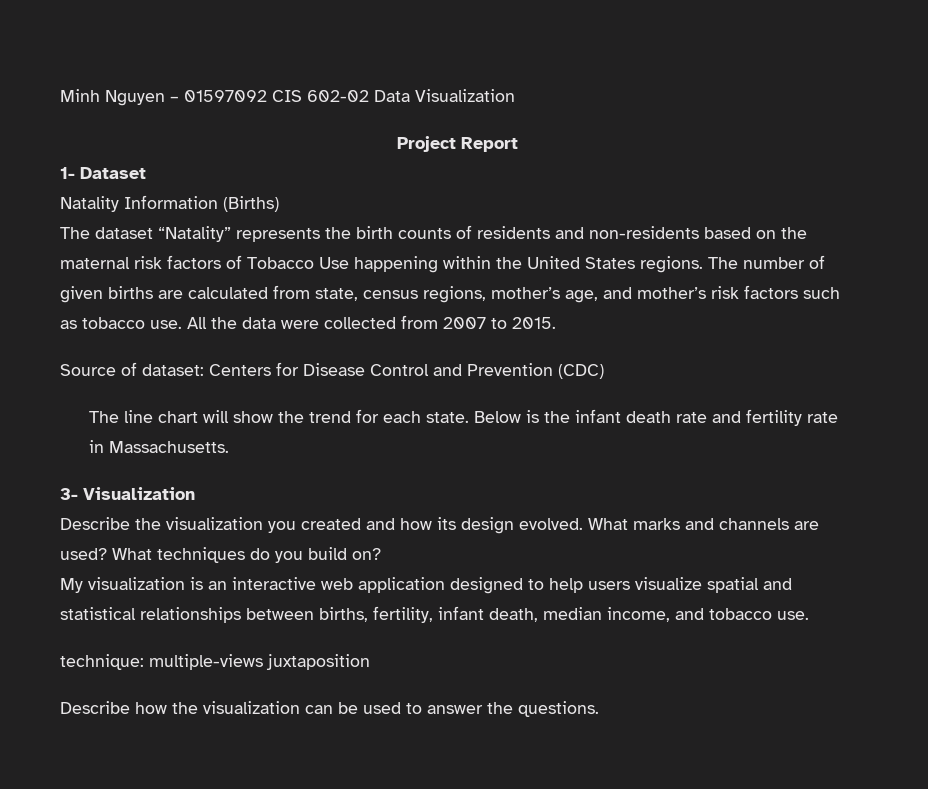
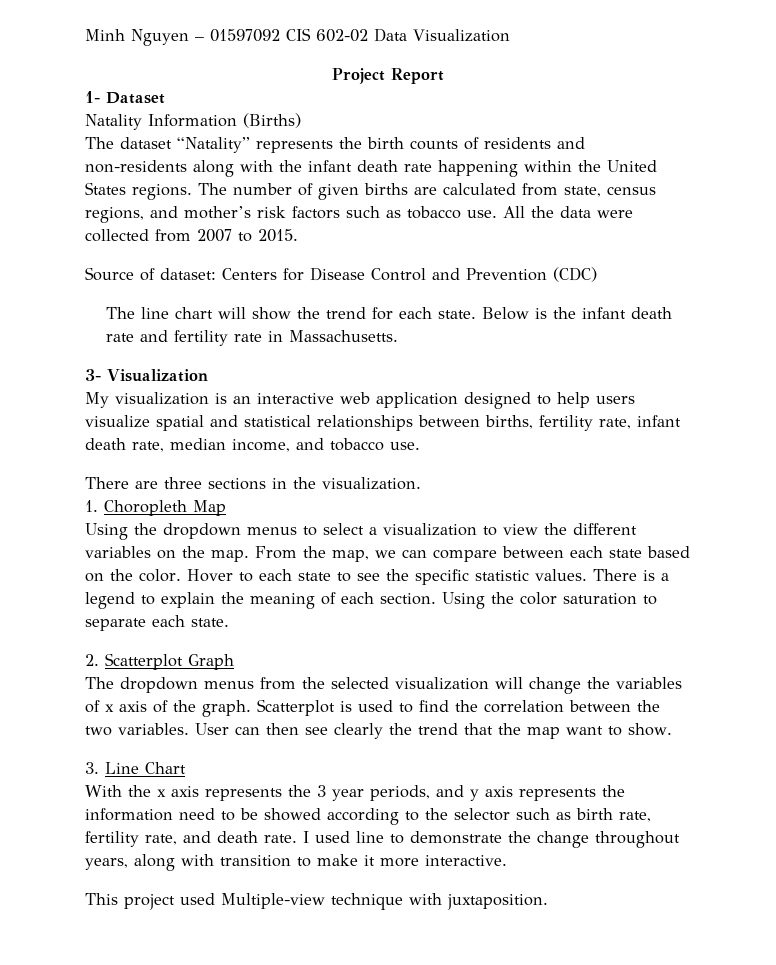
[704,227,807,239] [60,255,349,269] based on the maternal risk factors of Tobacco Use -> [193,160,432,177] along with the infant death rate
[491,287,598,303] mother’s age, -> (144, 215) none
[60,517,819,534] [60,547,381,563] // Describe the visualization you created and how its design evolved. What marks and channels are used? What techniques do you build on? -> (208, 375) none
[373,606,538,623] fertility, infant death, -> [539,415,681,431] [85,438,164,452] fertility rate, infant death rate,
[60,654,370,670] [60,701,599,717] technique: multiple-views juxtaposition // Describe how the visualization can be used to answer the questions. -> [85,477,421,490] [85,500,226,516] [85,523,637,540] [85,546,690,562] [85,569,669,585] [85,592,657,609] [85,615,229,631] [85,653,234,670] [85,677,682,694] [85,699,660,717] [85,723,672,739] [85,762,186,774] [85,785,625,801] [85,808,651,825] [85,831,680,848] [85,854,507,871] [85,893,548,910] There are three sections in the visualization. // 1. Choropleth Map // Using the dropdown menus to select a visualization to view the different variables on the map. From the map, we can compare between each state based on the color. Hover to each state to see the specific statistic values. There is a legend to explain the meaning of each section. Using the color saturation to separate each state. // 2. Scatterplot Graph // The dropdown menus from the selected visualization will change the variables of x axis of the graph. Scatterplot is used to find the correlation between the two variables. User can then see clearly the trend that the map want to show. // 3. Line Chart // With the x axis represents the 3 year periods, and y axis represents the information need to be showed according to the selector such as birth rate, fertility rate, and death rate. I used line to demonstrate the change throughout years, along with transition to make it more interactive. // This project used Multiple-view technique with juxtaposition.

